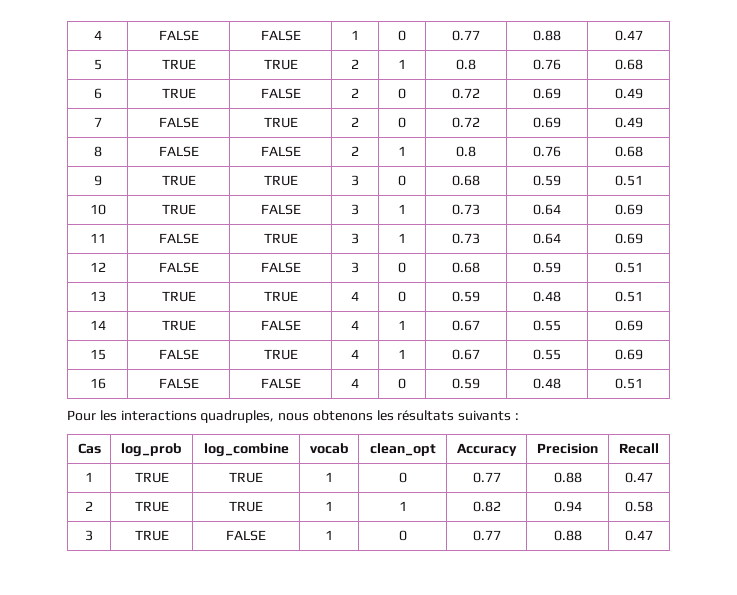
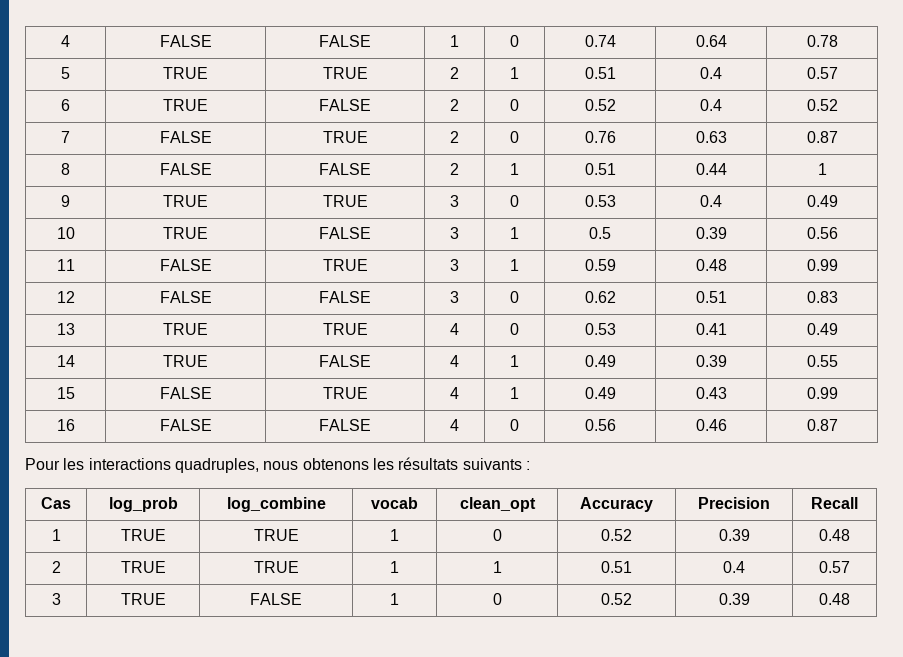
[452,30,480,41] [533,30,561,41] [614,30,643,41] 0.77 | 0.88 | 0.47 -> [584,35,616,47] [695,35,727,47] [806,35,838,47] 0.74 | 0.64 | 0.78
[456,59,476,70] [533,59,561,70] [614,59,643,70] 0.8 | 0.76 | 0.68 -> [584,67,616,79] [700,67,722,79] [806,67,838,79] 0.51 | 0.4 | 0.57
[452,88,480,99] [533,88,561,99] [614,88,643,99] 0.72 | 0.69 | 0.49 -> [584,99,616,111] [700,99,722,111] [806,99,838,111] 0.52 | 0.4 | 0.52
[452,117,480,128] [533,117,561,128] [614,117,643,128] 0.72 | 0.69 | 0.49 -> [584,131,616,143] [695,131,727,143] [806,131,838,143] 0.76 | 0.63 | 0.87
[456,146,476,157] [533,146,561,157] [614,146,643,157] 0.8 | 0.76 | 0.68 -> [584,163,616,175] [695,163,727,175] [817,163,827,175] 0.51 | 0.44 | 1
[452,175,480,186] [533,175,561,186] [614,175,643,186] 0.68 | 0.59 | 0.51 -> [584,195,616,207] [700,195,722,207] [806,195,838,207] 0.53 | 0.4 | 0.49
[452,204,480,215] [533,204,561,215] [614,204,643,215] 0.73 | 0.64 | 0.69 -> [589,227,611,239] [695,227,727,239] [806,227,838,239] 0.5 | 0.39 | 0.56
[452,233,480,244] [533,233,561,244] [614,233,643,244] 0.73 | 0.64 | 0.69 -> [584,259,616,271] [695,259,727,271] [806,259,838,271] 0.59 | 0.48 | 0.99
[452,262,480,273] [533,262,561,273] [614,262,643,273] 0.68 | 0.59 | 0.51 -> [584,291,616,303] [695,291,727,303] [806,291,838,303] 0.62 | 0.51 | 0.83
[452,291,480,302] [533,291,561,302] [614,291,643,302] 0.59 | 0.48 | 0.51 -> [584,323,616,335] [695,323,727,335] [806,323,838,335] 0.53 | 0.41 | 0.49
[452,320,480,331] [533,320,561,331] [614,320,643,331] 0.67 | 0.55 | 0.69 -> [584,355,616,367] [695,355,727,367] [806,355,838,367] 0.49 | 0.39 | 0.55
[452,349,480,360] [533,349,561,360] [614,349,643,360] 0.67 | 0.55 | 0.69 -> [584,387,616,399] [695,387,727,399] [806,387,838,399] 0.49 | 0.43 | 0.99
[452,378,480,389] [533,378,561,389] [614,378,643,389] 0.59 | 0.48 | 0.51 -> [584,419,616,431] [695,419,727,431] [806,419,838,431] 0.56 | 0.46 | 0.87
[472,472,501,483] [553,472,582,483] [625,472,653,483] 0.77 | 0.88 | 0.47 -> [601,529,632,541] [718,529,750,541] [819,529,850,541] 0.52 | 0.39 | 0.48
[472,501,501,512] [553,501,582,512] [625,501,653,512] 0.82 | 0.94 | 0.58 -> [601,561,632,573] [723,561,745,573] [819,561,850,573] 0.51 | 0.4 | 0.57
[472,530,501,541] [553,530,582,541] [625,530,653,541] 0.77 | 0.88 | 0.47 -> [601,593,632,605] [718,593,750,605] [819,593,850,605] 0.52 | 0.39 | 0.48

